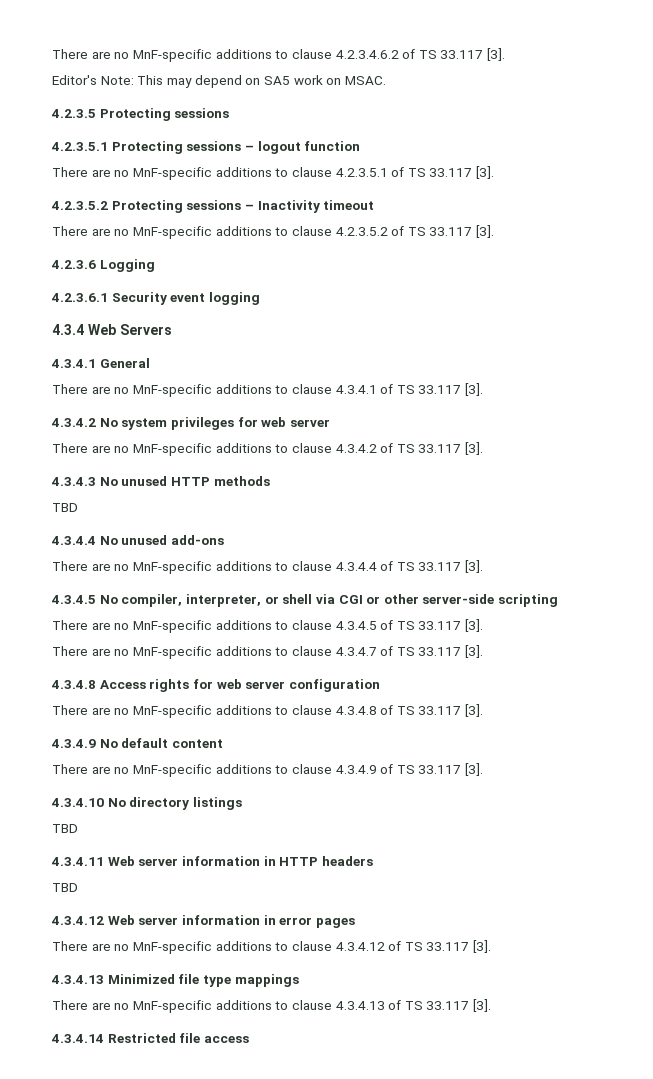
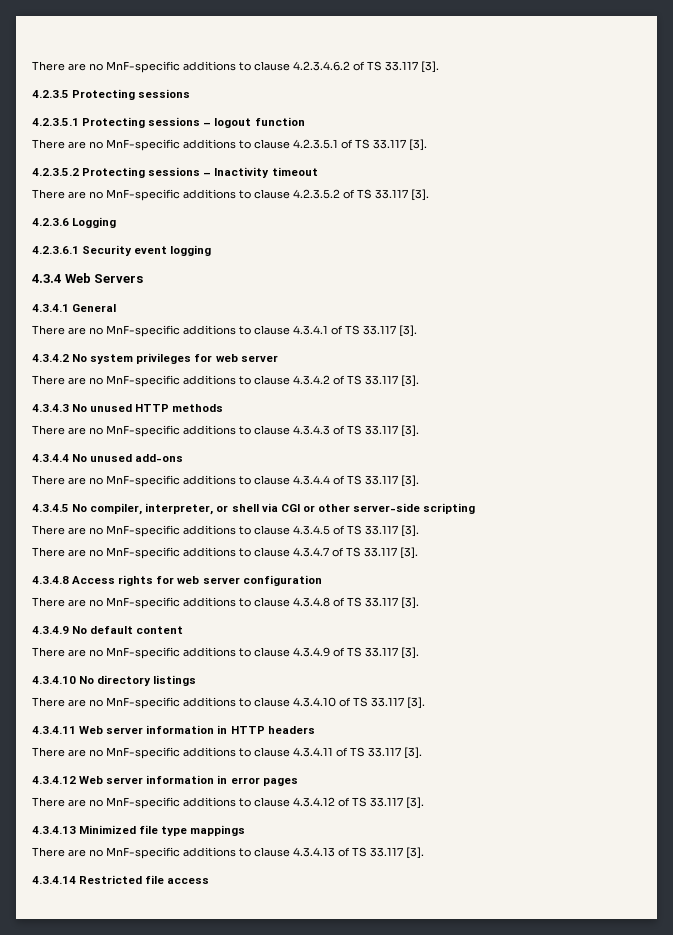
[52,75,386,88] // Editor's Note: This may depend on SA5 work on MSAC. -> (439, 67) none
[52,503,78,512] TBD -> [32,425,419,437] There are no MnF-specific additions to clause 4.3.4.3 of TS 33.117 [3].
[52,824,78,833] TBD -> [32,697,425,709] There are no MnF-specific additions to clause 4.3.4.10 of TS 33.117 [3].
[52,883,78,892] TBD -> [32,747,422,759] There are no MnF-specific additions to clause 4.3.4.11 of TS 33.117 [3].

